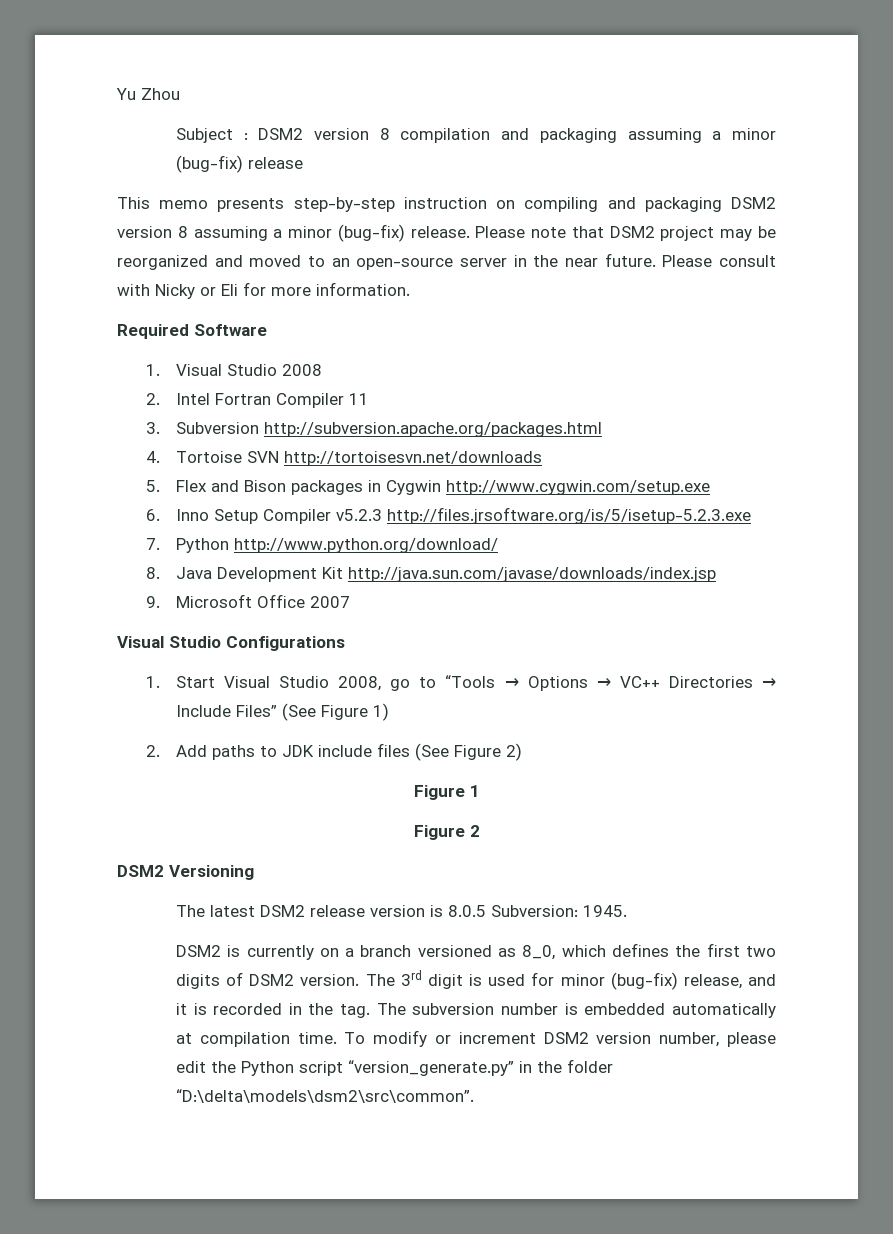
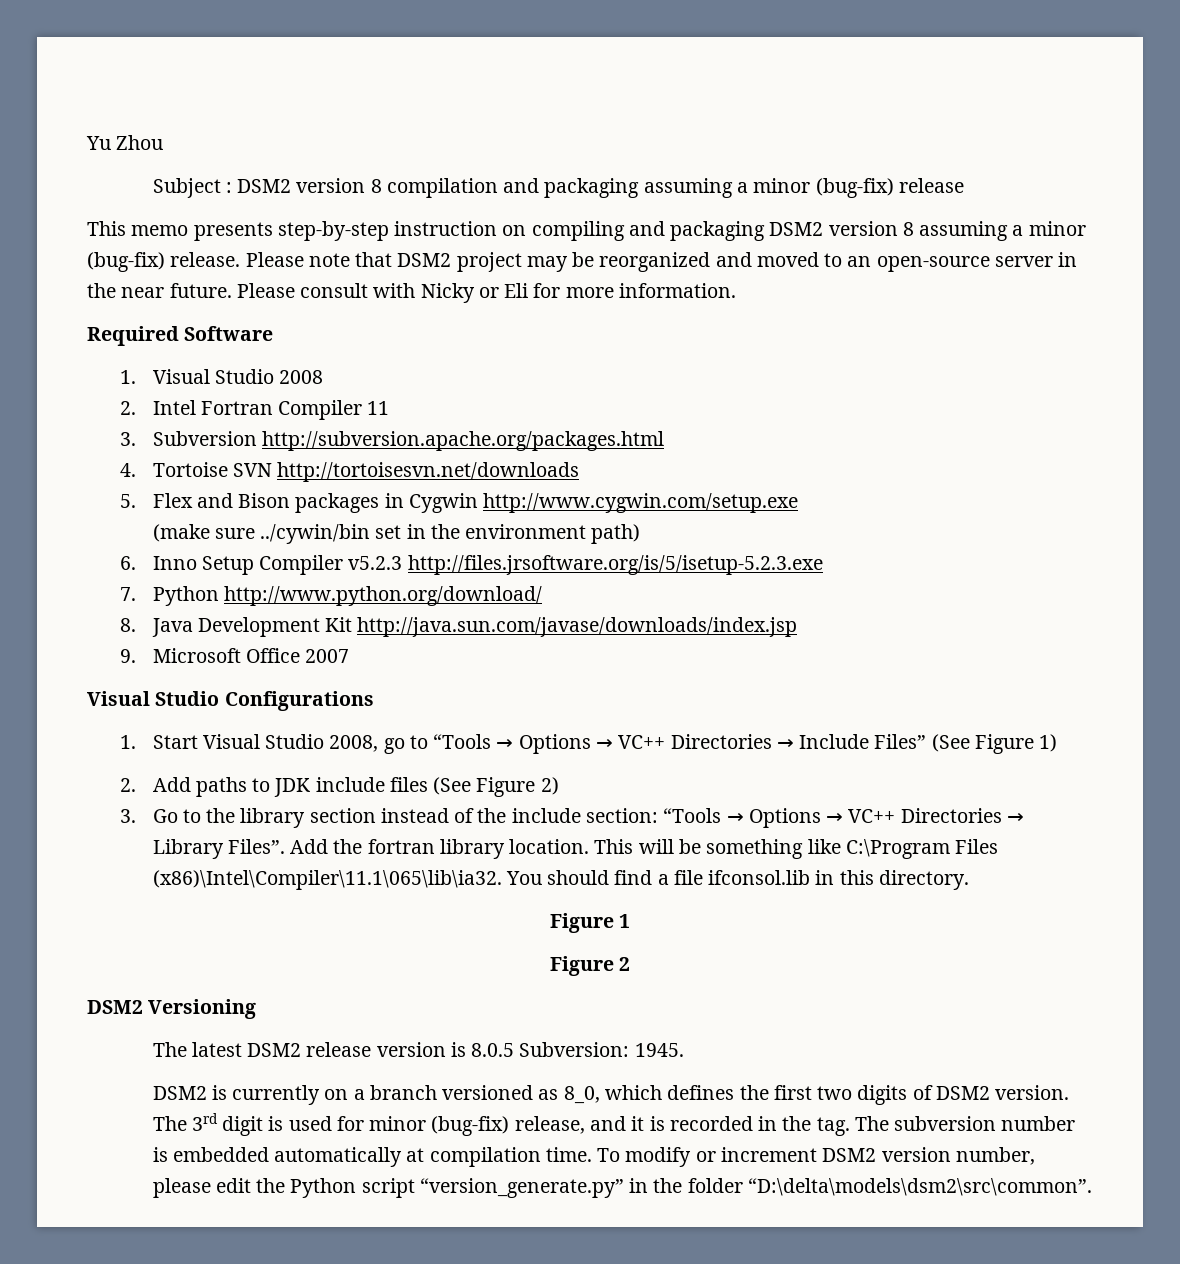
(710, 487) none -> [152,524,641,544] // (make sure ../cywin/bin set in the environment path)
(522, 752) none -> [119,808,1024,828] [152,839,999,859] [152,870,969,890] // 3. Go to the library section instead of the include section: “Tools → Options → VC++ Directories → Library Files”. Add the fortran library location. This will be something like C:\Program Files (x86)\Intel\Compiler\11.1\065\lib\ia32. You should find a file ifconsol.lib in this directory.

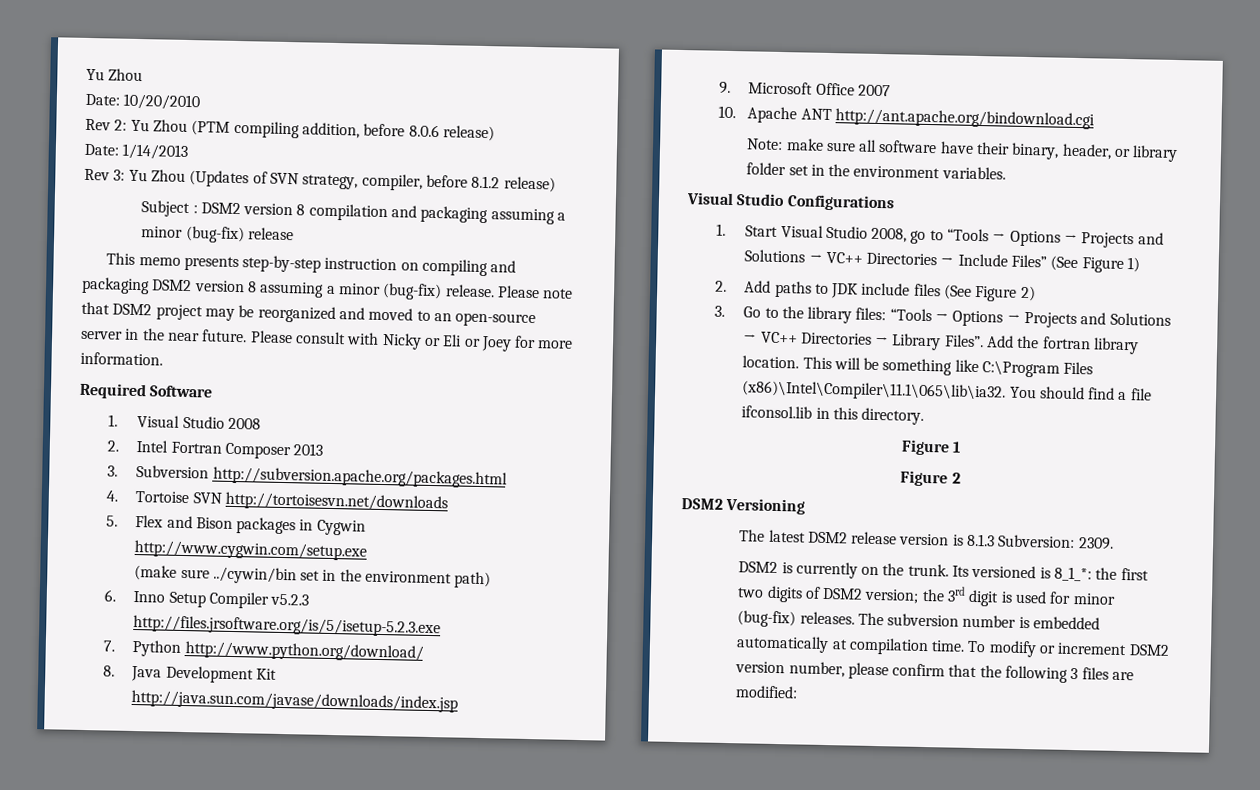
[86,135,164,150] Yu Zhou -> [86,68,144,82] [85,93,201,111] [85,118,495,142] [84,143,189,161] [84,168,556,193] Yu Zhou // Date: 10/20/2010 // Rev 2: Yu Zhou (PTM compiling addition, before 8.0.6 release) // Date: 1/14/2013 // Rev 3: Yu Zhou (Updates of SVN strategy, compiler, before 8.1.2 release)
(529, 290) none -> [463,335,512,352] or Joey
[278,400,390,420] Compiler 11 -> [224,442,324,460] Composer 2013
(350, 656) none -> [718,105,1095,130] [746,138,1179,163] [746,162,1006,180] // 10. Apache ANT http://ant.apache.org/bindownload.cgi // Note: make sure all software have their binary, header, or library folder set in the environment variables.
(613, 744) none -> [1081,232,1164,249] [744,249,823,263] Projects and Solutions →
[309,808,821,828] section instead of the include section: “Tools → Options -> [855,307,1171,329] files: “Tools → Options → Projects and Solutions
[471,1042,684,1057] 8.0.5 Subversion: 1945. -> [967,533,1114,550] 8.1.3 Subversion: 2309.
[353,1085,735,1104] a branch versioned as 8_0, which defines -> [882,563,1093,582] the trunk. Its versioned is 8_1_*:
[995,1085,1070,1100] [152,1116,187,1131] version. The -> [864,588,945,604] version; the
[514,1116,850,1136] release, and it is recorded in the tag. -> [799,611,855,625] releases.
[215,1178,1092,1198] edit the Python script “version_generate.py” in the folder “D:\delta\models\dsm2\src\common”. -> [892,663,1135,683] [735,685,799,699] confirm that the following 3 files are modified:

